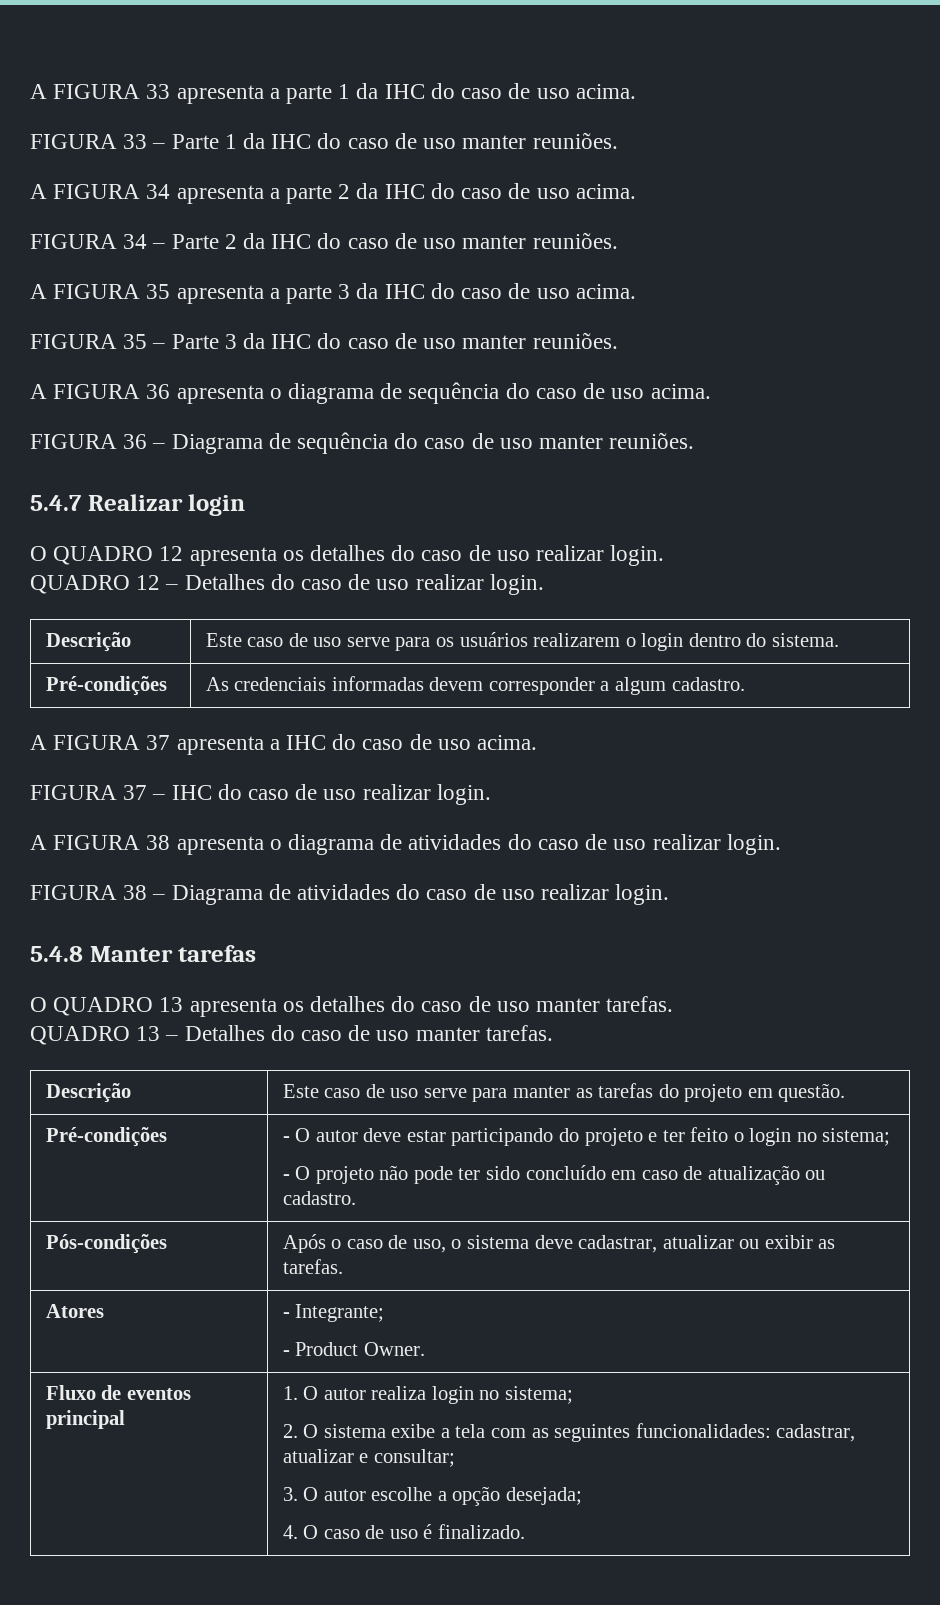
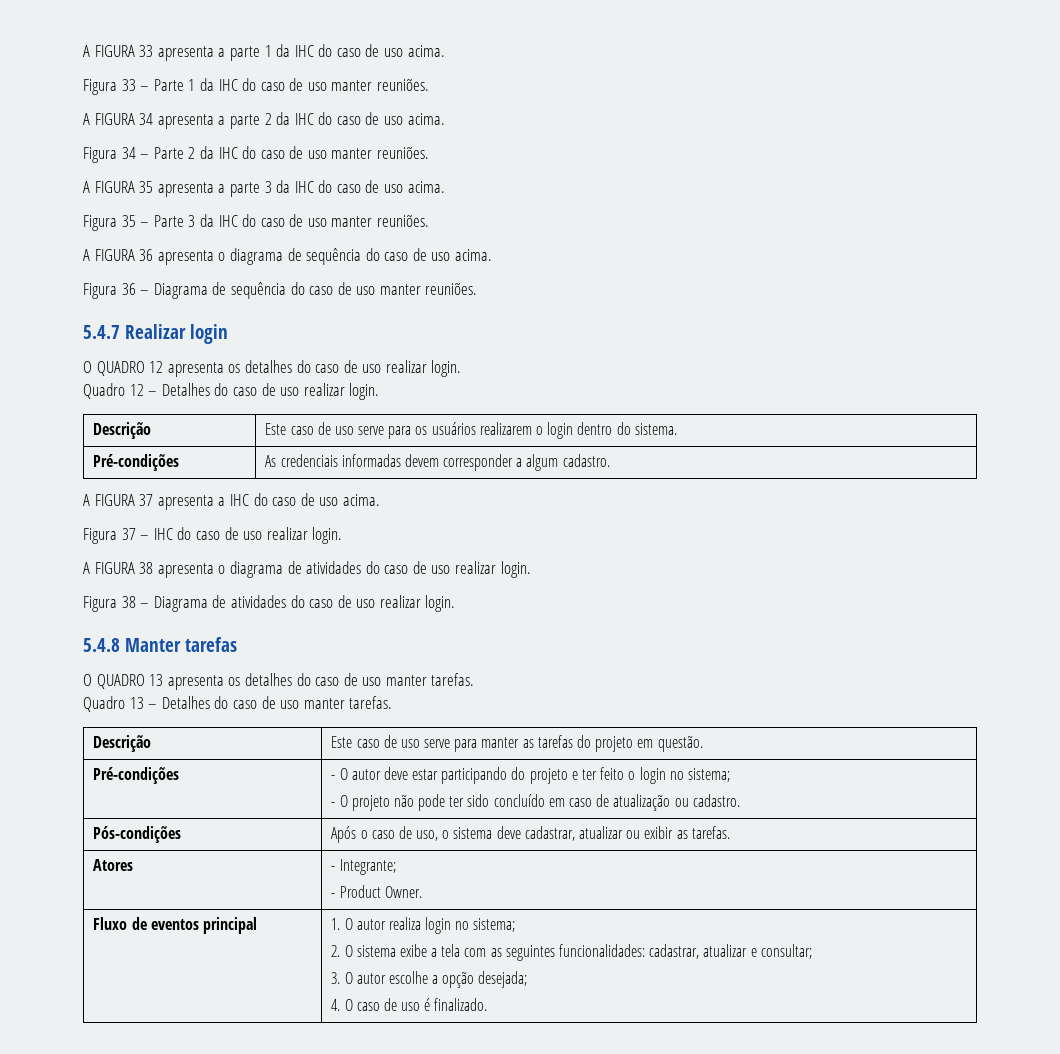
[30,134,117,149] FIGURA -> [83,79,117,95] Figura
[30,234,117,249] FIGURA -> [83,147,117,163] Figura
[30,334,117,349] FIGURA -> [83,215,117,231] Figura
[30,434,117,449] FIGURA -> [83,283,117,299] Figura
[30,575,130,594] QUADRO -> [83,383,125,399] Quadro
[30,785,117,800] FIGURA -> [83,528,117,544] Figura
[30,885,117,900] FIGURA -> [83,596,117,612] Figura
[30,1026,130,1045] QUADRO -> [83,696,125,712] Quadro

